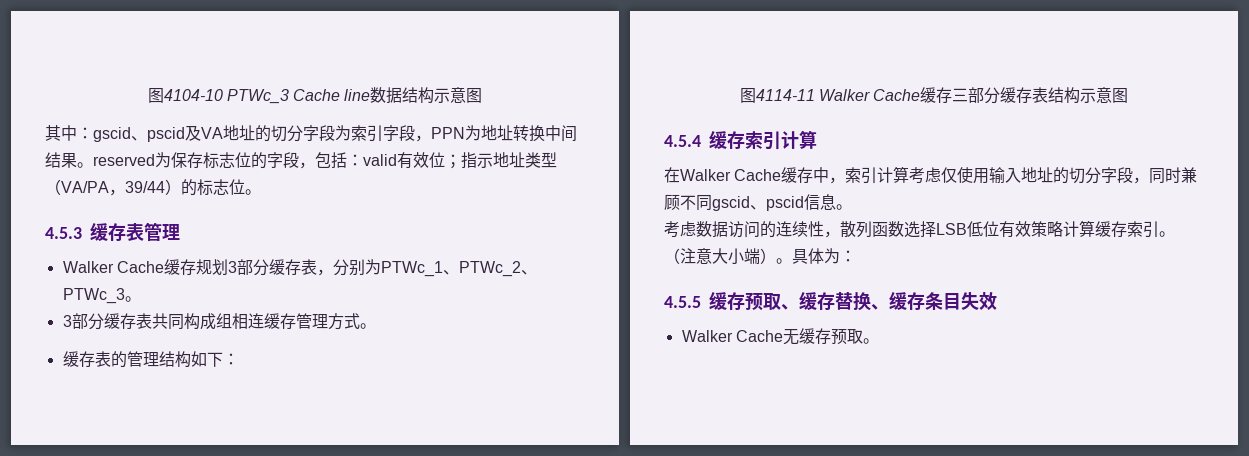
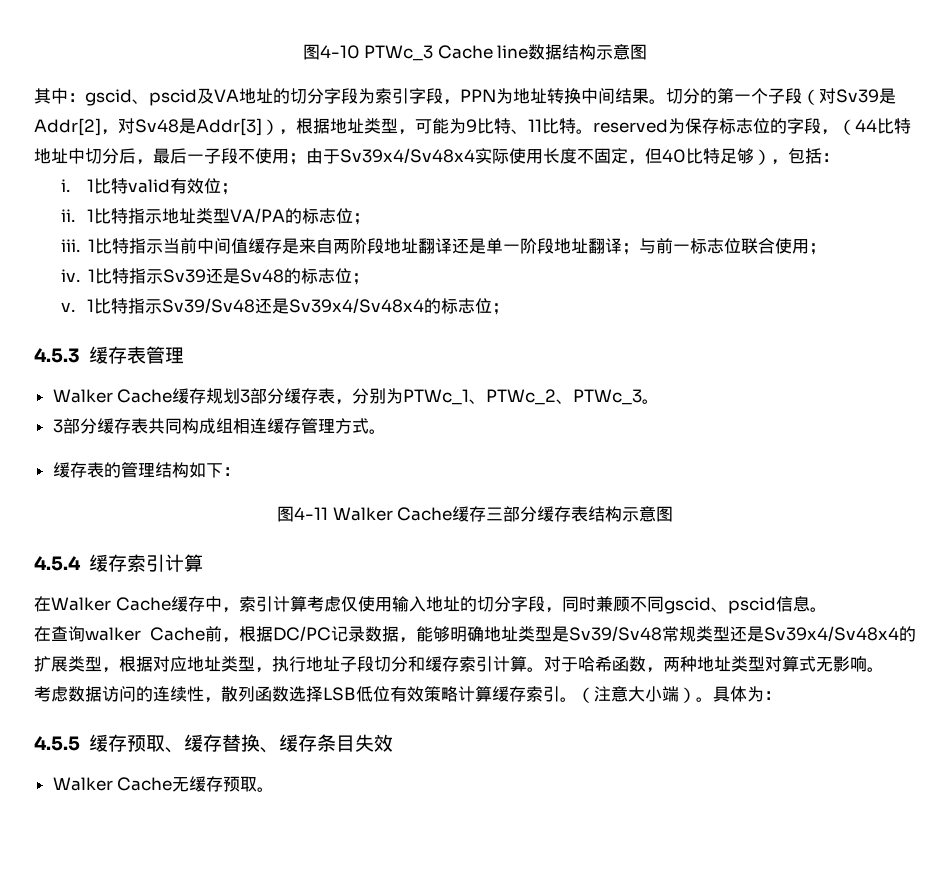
[147,88,223,103] 图4104-10 -> [302,44,360,60] 图4-10
(93, 165) none -> [666,88,896,105] [34,118,593,136] 切分的第一个子段（对Sv39是Addr[2]，对Sv48是Addr[3]），根据地址类型，可能为9比特、11比特。
(315, 165) none -> [838,118,911,135] [34,148,788,165] （44比特地址中切分后，最后一子段不使用；由于Sv39x4/Sv48x4实际使用长度不固定，但40比特足够），
(363, 160) none -> [60,178,129,194] // i. 1比特
[461,152,557,169] [45,179,261,196] 指示地址类型（VA/PA，39/44）的标志位。 -> [60,208,371,225] [60,238,827,255] [60,268,370,285] [60,298,510,315] // ii. 1比特指示地址类型VA/PA的标志位； // iii. 1比特指示当前中间值缓存是来自两阶段地址翻译还是单一阶段地址翻译；与前一标志位联合使用； // iv. 1比特指示Sv39还是Sv48的标志位； // v. 1比特指示Sv39/Sv48还是Sv39x4/Sv48x4的标志位；
[755,89,815,101] 4114-11 -> [293,507,328,520] 4-11
(852, 207) none -> [34,626,916,643] [34,656,884,673] // 在查询walker Cache前，根据DC/PC记录数据，能够明确地址类型是Sv39/Sv48常规类型还是Sv39x4/Sv48x4的扩展类型，根据对应地址类型，执行地址子段切分和缓存索引计算。对于哈希函数，两种地址类型对算式无影响。

